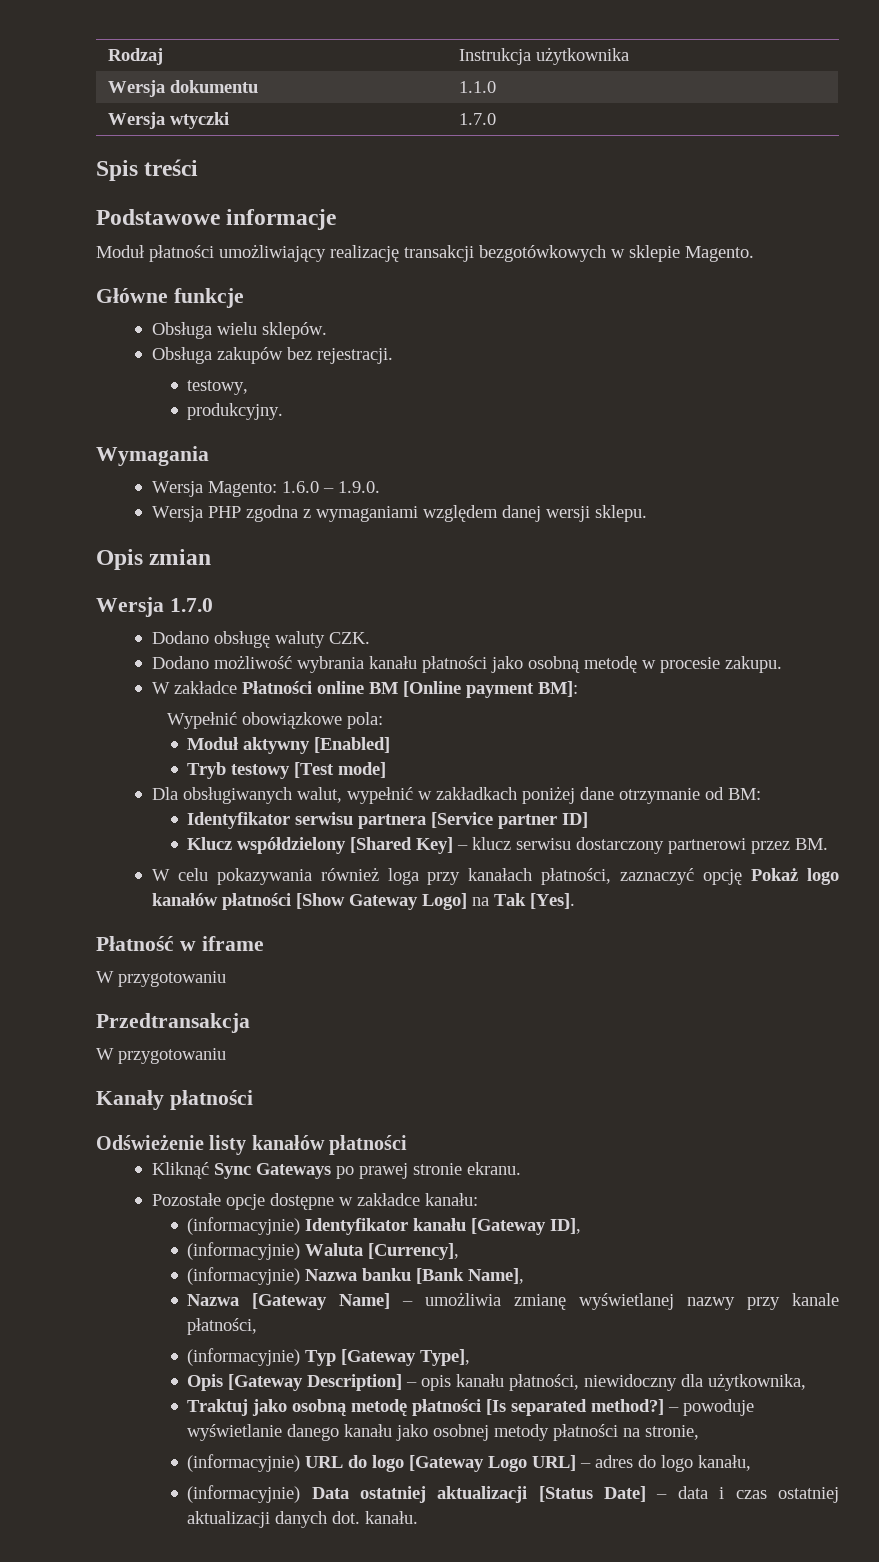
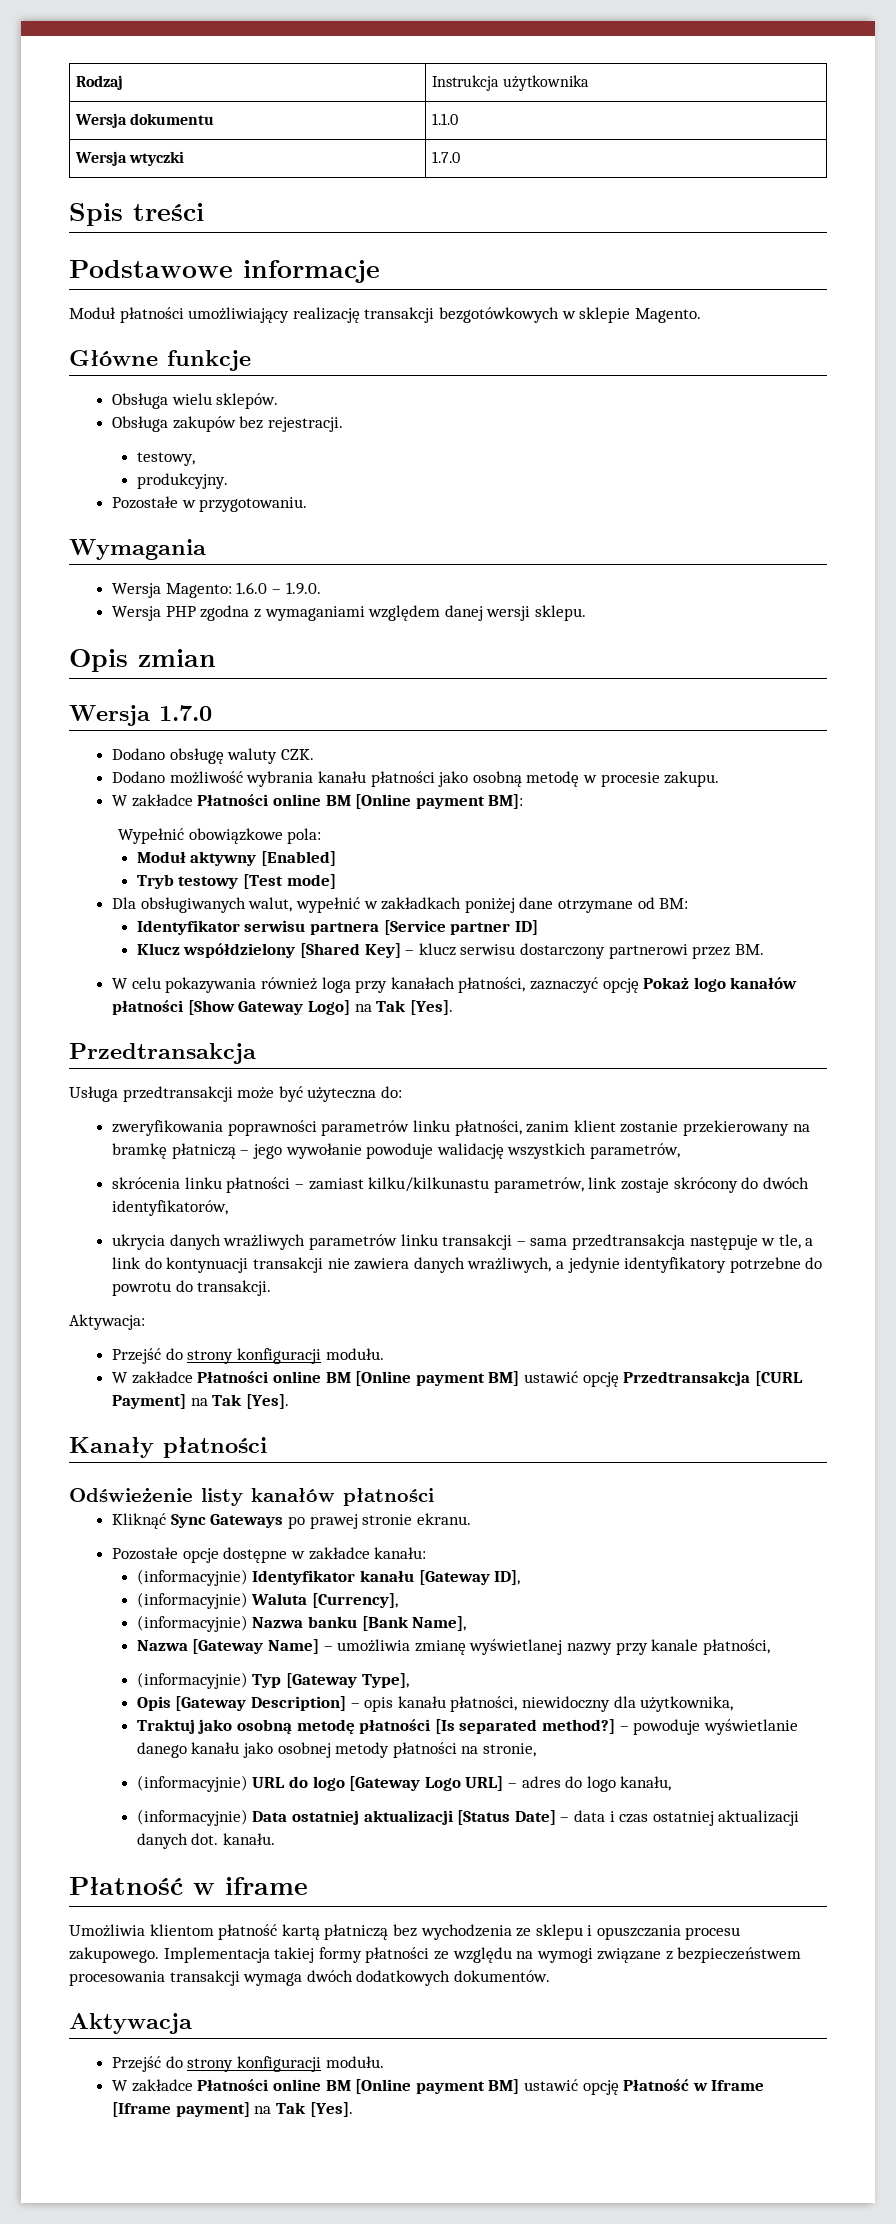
(284, 411) none -> [112,496,308,512] // Pozostałe w przygotowaniu.
[618,788,700,804] otrzymanie -> [557,899,633,913] otrzymane
[96,936,264,951] [96,971,226,987] [96,1013,250,1033] [96,1048,226,1064] Płatność w iframe // W przygotowaniu // Przedtransakcja // W przygotowaniu -> [69,1043,256,1064] [69,1086,402,1102] [112,1120,810,1136] [112,1143,680,1159] [112,1177,809,1193] [112,1200,229,1216] [112,1234,814,1250] [112,1257,823,1273] [112,1280,272,1296] [69,1314,145,1330] [112,1348,384,1364] [112,1371,803,1387] [112,1394,290,1409] Przedtransakcja // Usługa przedtransakcji może być użyteczna do: // zweryfikowania poprawności parametrów linku płatności, zanim klient zostanie przekierowany na bramkę płatniczą – jego wywołanie powoduje walidację wszystkich parametrów, // skrócenia linku płatności – zamiast kilku/kilkunastu parametrów, link zostaje skrócony do dwóch identyfikatorów, // ukrycia danych wrażliwych parametrów linku transakcji – sama przedtransakcja następuje w tle, a link do kontynuacji transakcji nie zawiera danych wrażliwych, a jedynie identyfikatory potrzebne do powrotu do transakcji. // Aktywacja: // Przejść do strony konfiguracji modułu. // W zakładce Płatności online BM [Online payment BM] ustawić opcję Przedtransakcja [CURL Payment] na Tak [Yes].
(419, 1517) none -> [69,1877,308,1896] [69,1924,741,1940] [69,1947,802,1963] [69,1970,550,1986] [69,2013,192,2034] [112,2056,384,2072] [112,2079,765,2095] [112,2102,353,2117] // Płatność w iframe // Umożliwia klientom płatność kartą płatniczą bez wychodzenia ze sklepu i opuszczania procesu zakupowego. Implementacja takiej formy płatności ze względu na wymogi związane z bezpieczeństwem procesowania transakcji wymaga dwóch dodatkowych dokumentów. // Aktywacja // Przejść do strony konfiguracji modułu. // W zakładce Płatności online BM [Online payment BM] ustawić opcję Płatność w Iframe [Iframe payment] na Tak [Yes].

